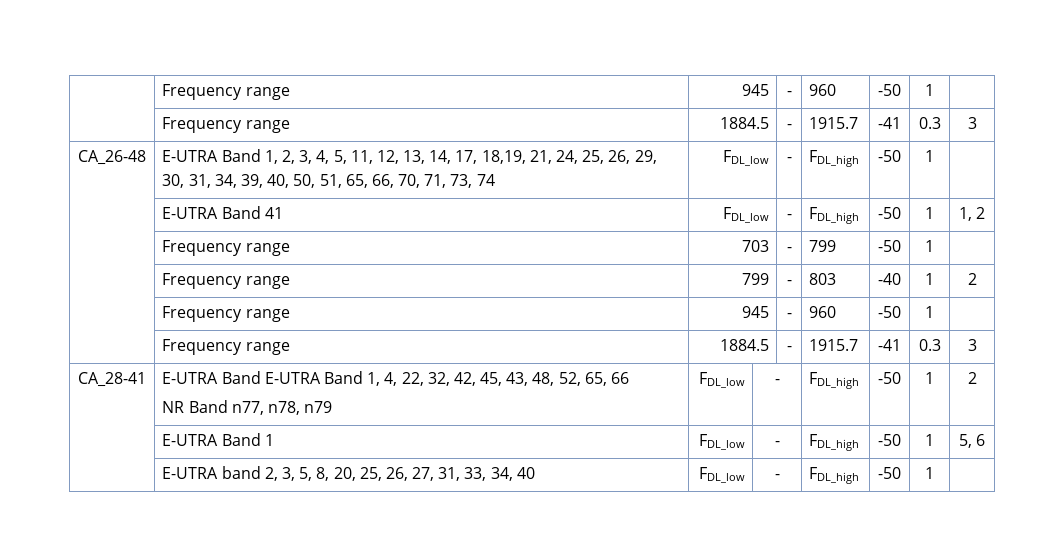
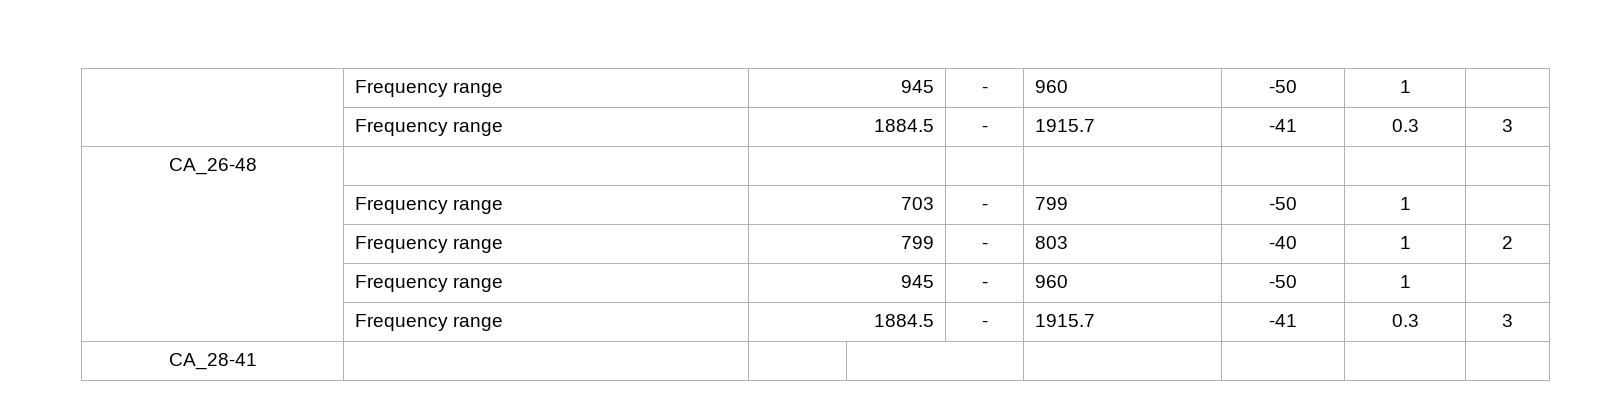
[162,149,657,164] [162,174,495,188] [722,150,769,166] [786,157,792,162] [809,150,860,167] [878,150,901,162] [925,150,934,162] [162,206,283,219] [722,207,769,223] [786,214,792,219] [809,207,860,224] [878,207,901,219] [925,207,934,219] [958,207,986,221] E-UTRA Band 1, 2, 3, 4, 5, 11, 12, 13, 14, 17, 18,19, 21, 24, 25, 26, 29, 30, 31, 34, 39, 40, 50, 51, 65, 66, 70, 71, 73, 74 | FDL_low | - | FDL_high | -50 | 1 | // | E-UTRA Band 41 | FDL_low | - | FDL_high | -50 | 1 | 1, 2 -> (257, 166) | | | | | |
[162,371,630,386] [162,400,333,415] [698,372,745,388] [774,379,780,384] [809,372,860,389] [878,372,901,384] [925,372,934,384] [967,372,977,384] [162,433,274,446] [698,434,745,450] [774,441,780,446] [809,434,860,451] [878,434,901,446] [925,434,934,446] [958,434,986,448] [162,466,535,481] [698,467,745,483] [774,474,780,479] [809,467,860,484] [878,467,901,479] [925,467,934,479] E-UTRA Band E-UTRA Band 1, 4, 22, 32, 42, 45, 43, 48, 52, 65, 66 // NR Band n77, n78, n79 | FDL_low | - | FDL_high | -50 | 1 | 2 // | E-UTRA Band 1 | FDL_low | - | FDL_high | -50 | 1 | 5, 6 // | E-UTRA band 2, 3, 5, 8, 20, 25, 26, 27, 31, 33, 34, 40 | FDL_low | - | FDL_high | -50 | 1 -> (257, 361) | | | | |

